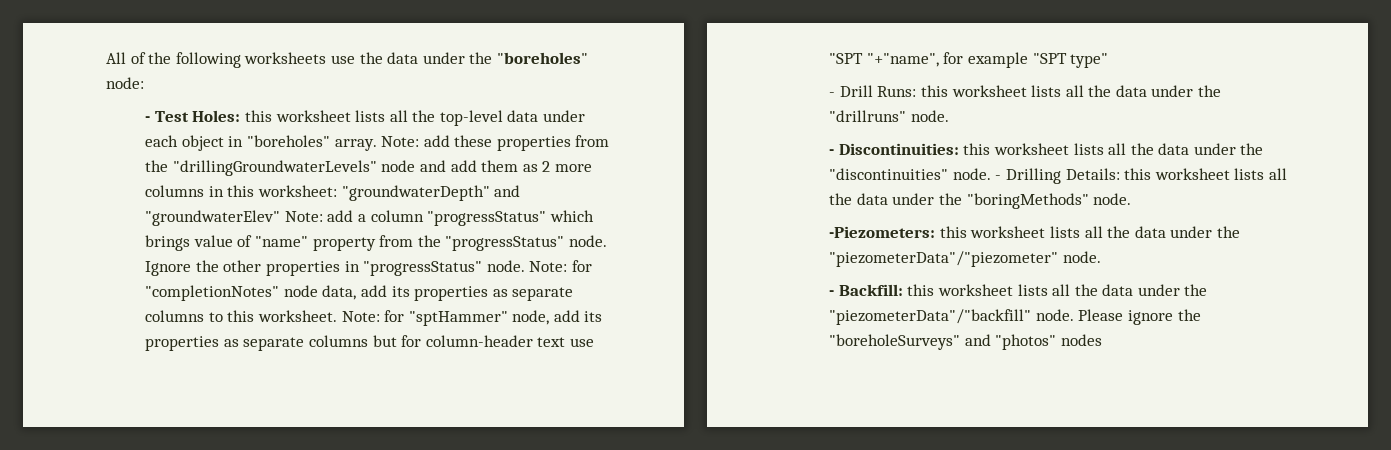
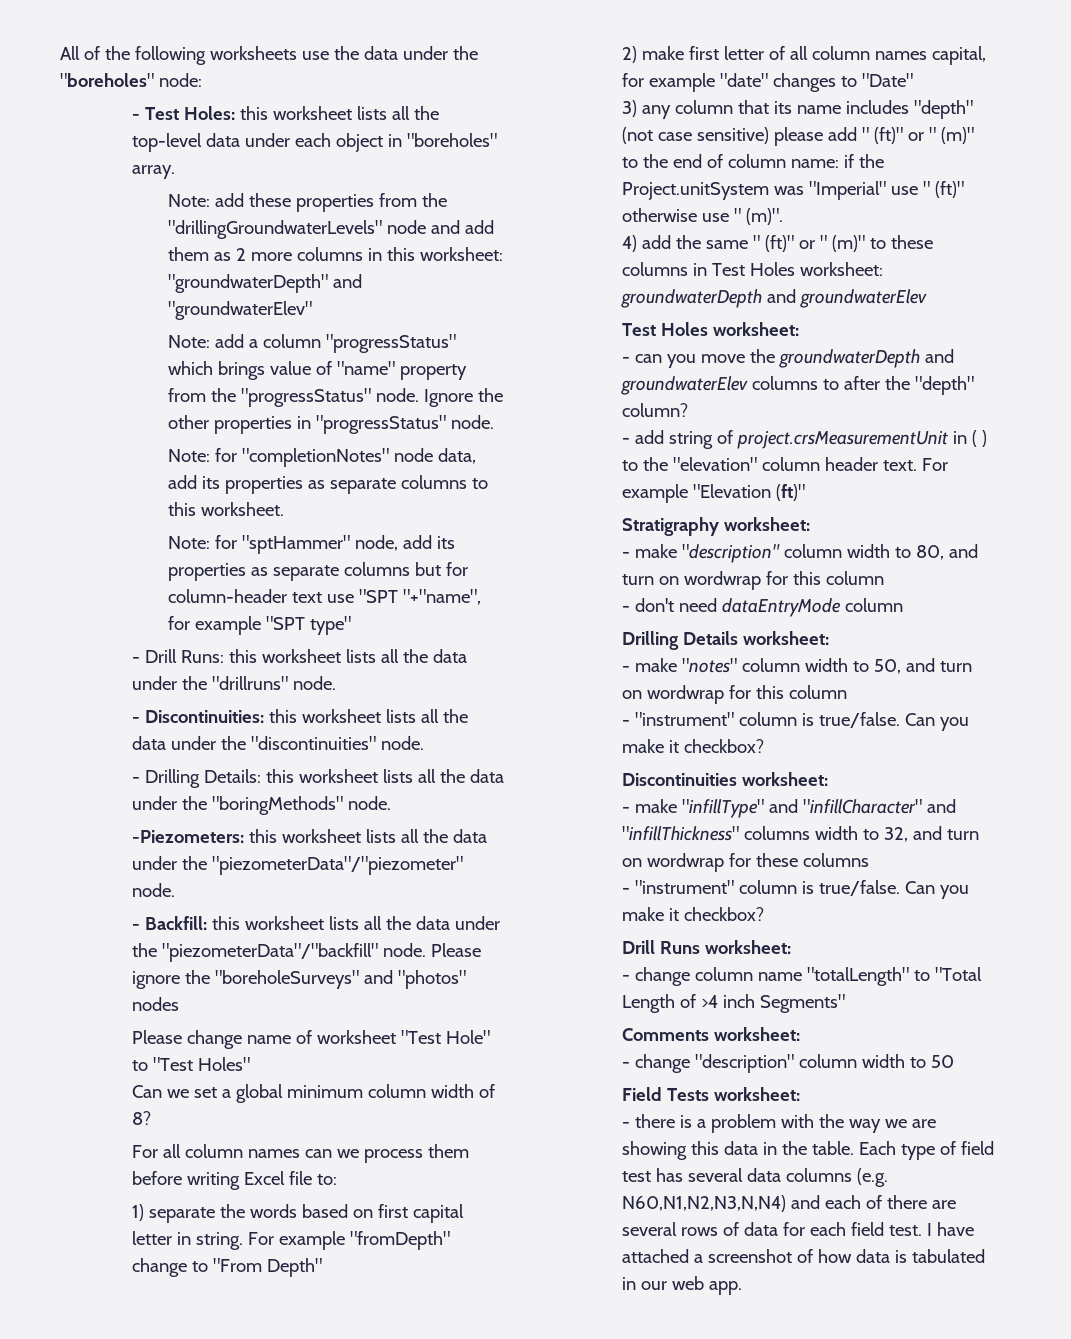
(377, 145) none -> (175, 172) //
(281, 218) none -> (312, 310) //
(525, 266) none -> (494, 422) //
(337, 316) none -> (284, 509) //
(991, 174) none -> (424, 743) //
(1102, 340) none -> [131,1030,490,1049] [131,1057,250,1071] [131,1084,495,1103] [131,1111,151,1125] [131,1144,469,1163] [131,1171,337,1190] [131,1204,464,1223] [131,1231,450,1250] [131,1258,322,1277] [621,46,986,65] [621,73,913,92] [621,100,973,119] [621,127,974,146] [621,154,884,168] [621,181,964,200] [621,208,783,225] [621,235,933,252] [621,262,883,276] [620,289,927,308] [621,322,799,336] [621,349,954,368] [620,376,974,395] [621,403,688,417] [621,430,987,449] [621,457,948,471] [621,484,805,503] [621,517,810,536] [621,544,978,563] [621,571,884,590] [621,598,903,617] [621,631,829,650] [621,658,972,674] [621,685,847,704] [621,712,969,731] [621,739,764,753] [621,772,828,786] [621,799,956,818] [621,826,979,842] [621,853,869,872] [621,880,969,899] [621,907,764,921] [621,940,791,954] [621,967,982,986] [621,994,845,1013] [621,1027,800,1041] [621,1054,954,1073] [621,1087,800,1101] [621,1114,936,1133] [621,1141,994,1160] [621,1168,888,1187] [621,1195,956,1212] [621,1222,974,1236] [621,1249,985,1263] [621,1276,742,1295] // Please change name of worksheet "Test Hole" to "Test Holes" // Can we set a global minimum column width of 8? // For all column names can we process them before writing Excel file to: // 1) separate the words based on first capital letter in string. For example "fromDepth" change to "From Depth" // 2) make first letter of all column names capital, for example "date" changes to "Date" // 3) any column that its name includes "depth" (not case sensitive) please add " (ft)" or " (m)" to the end of column name: if the Project.unitSystem was "Imperial" use " (ft)" otherwise use " (m)". // 4) add the same " (ft)" or " (m)" to these columns in Test Holes worksheet: groundwaterDepth and groundwaterElev // Test Holes worksheet: // - can you move the groundwaterDepth and groundwaterElev columns to after the "depth" column? // - add string of project.crsMeasurementUnit in ( ) to the "elevation" column header text. For example "Elevation (ft)" // Stratigraphy worksheet: // - make "description" column width to 80, and turn on wordwrap for this column // - don't need dataEntryMode column // Drilling Details worksheet: // - make "notes" column width to 50, and turn on wordwrap for this column // - "instrument" column is true/false. Can you make it checkbox? // Discontinuities worksheet: // - make "infillType" and "infillCharacter" and "infillThickness" columns width to 32, and turn on wordwrap for these columns // - "instrument" column is true/false. Can you make it checkbox? // Drill Runs worksheet: // - change column name "totalLength" to "Total Length of >4 inch Segments" // Comments worksheet: // - change "description" column width to 50 // Field Tests worksheet: // - there is a problem with the way we are showing this data in the table. Each type of field test has several data columns (e.g. N60,N1,N2,N3,N,N4) and each of there are several rows of data for each field test. I have attached a screenshot of how data is tabulated in our web app.

